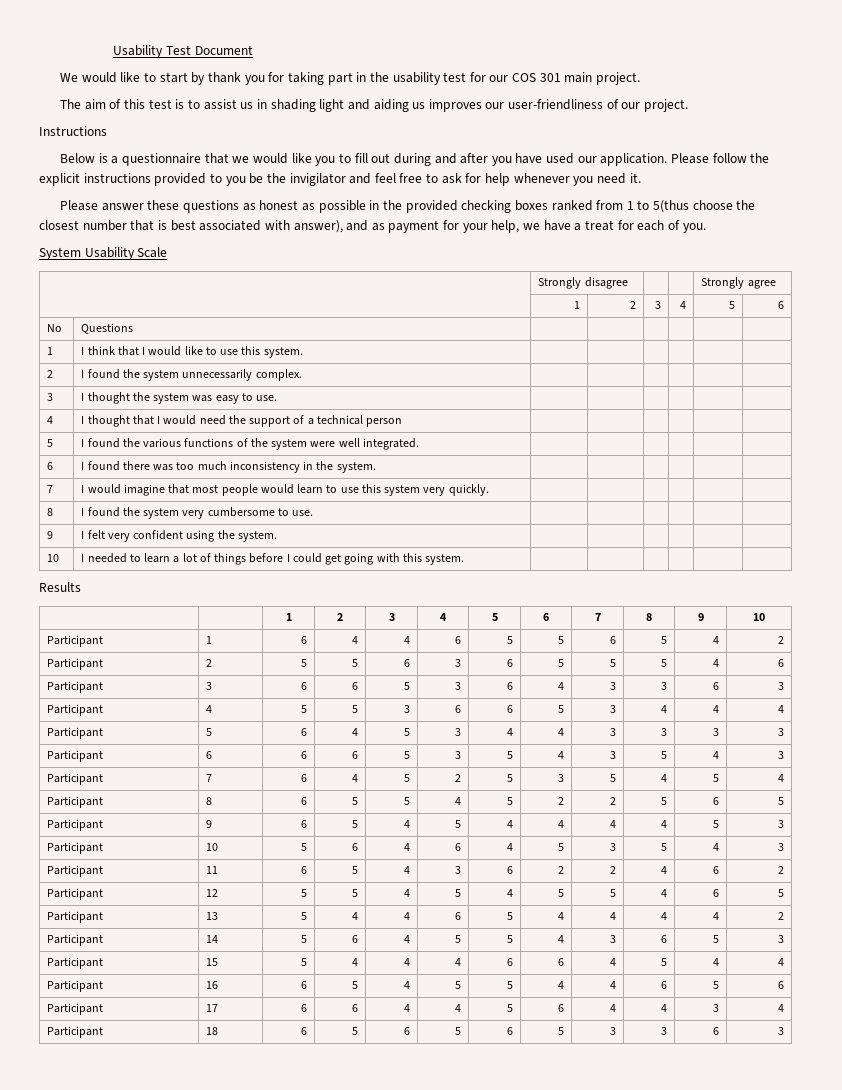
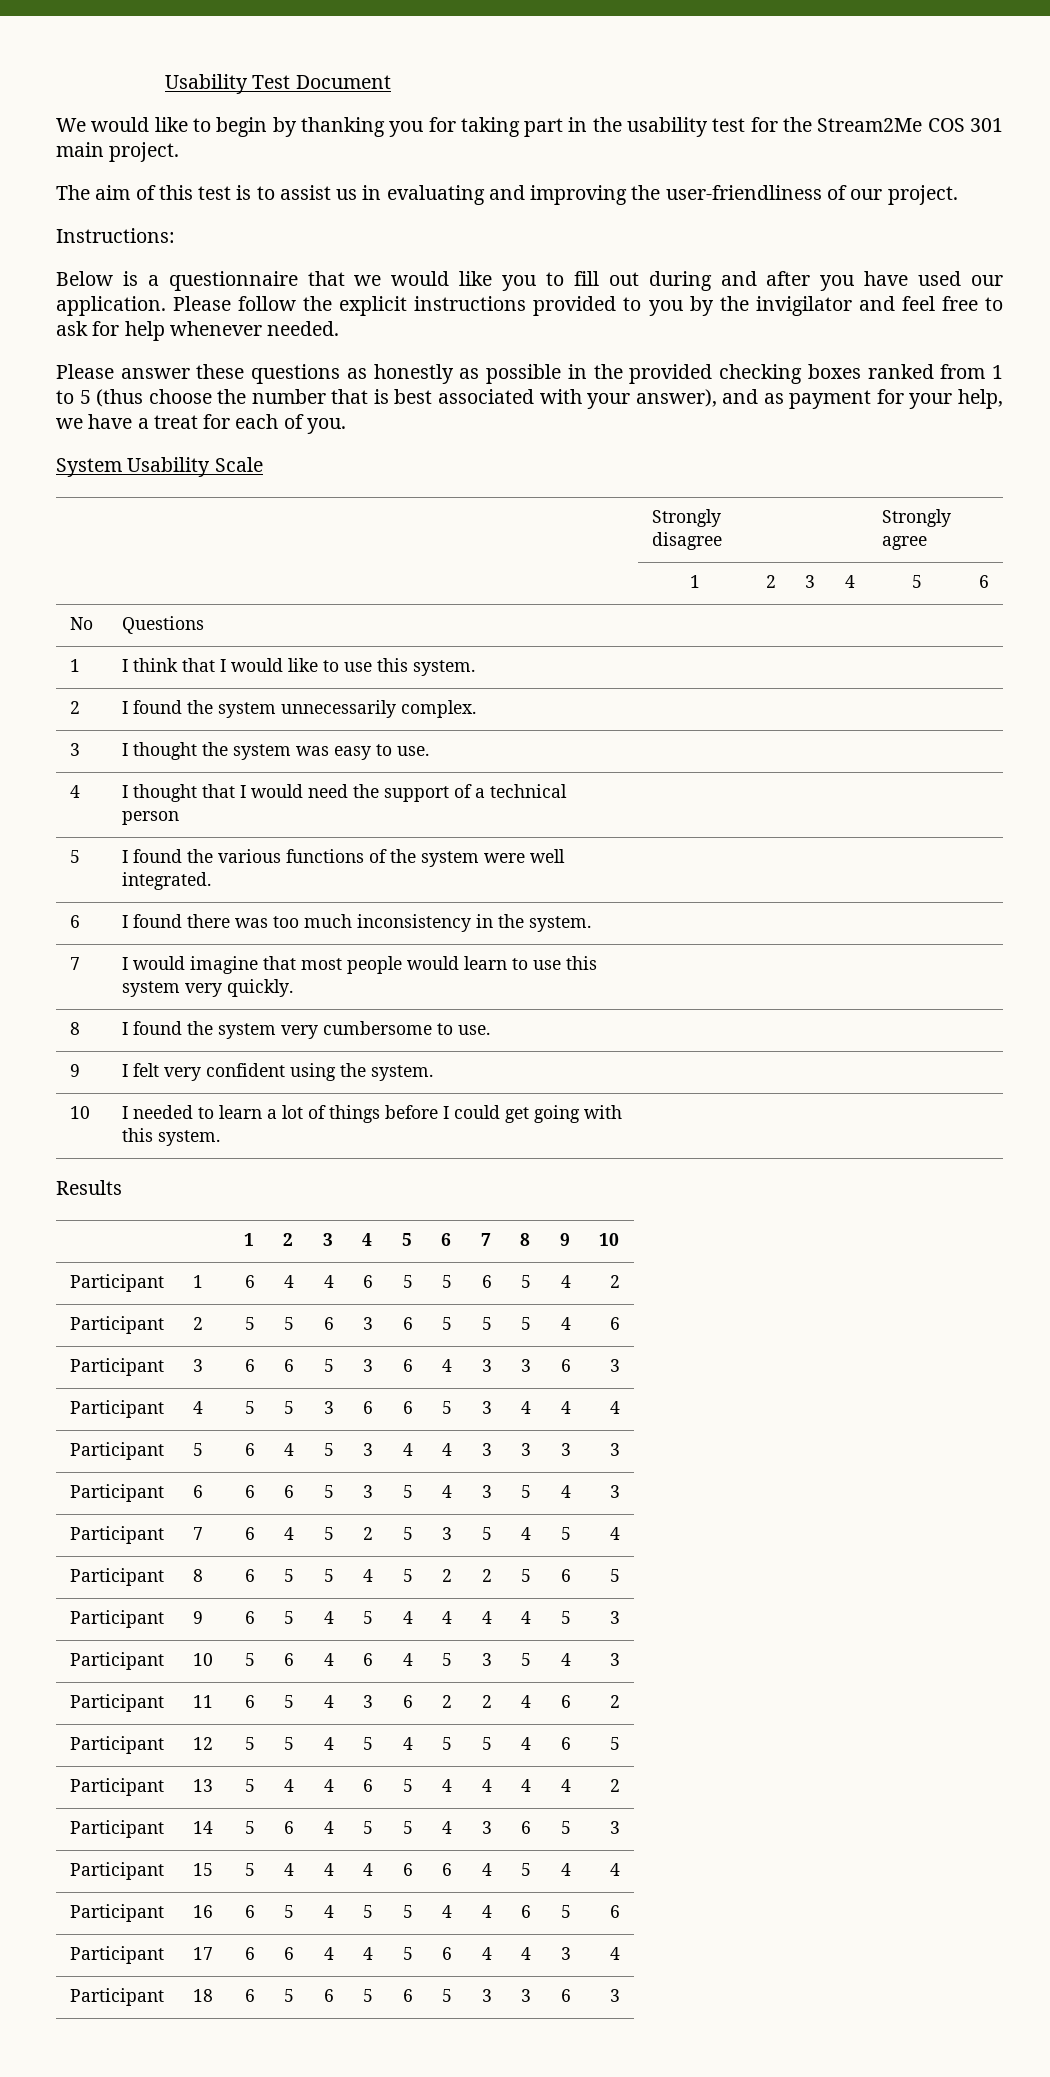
[159,72,242,85] start by thank -> [216,117,385,137] begin by thanking
[489,75,509,82] our -> [783,117,923,132] the Stream2Me
[270,99,505,112] shading light and aiding us improves our -> [386,185,661,205] evaluating and improving the
[39,126,107,136] Instructions -> [56,228,175,243] Instructions:
[249,173,264,184] be -> [689,296,714,316] by
[573,173,641,186] you need it. -> [267,321,340,336] needed.
[259,200,299,210] honest -> [373,364,454,384] honestly
[653,200,690,213] 5(thus -> [79,389,144,407] 5 (thus
[39,220,79,230] closest -> (247, 396) none
(290, 225) none -> [587,393,631,409] your

